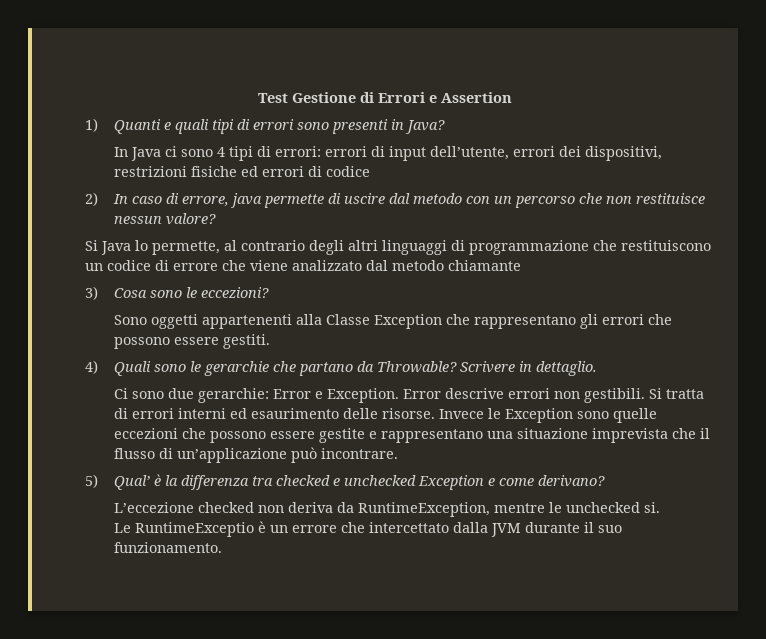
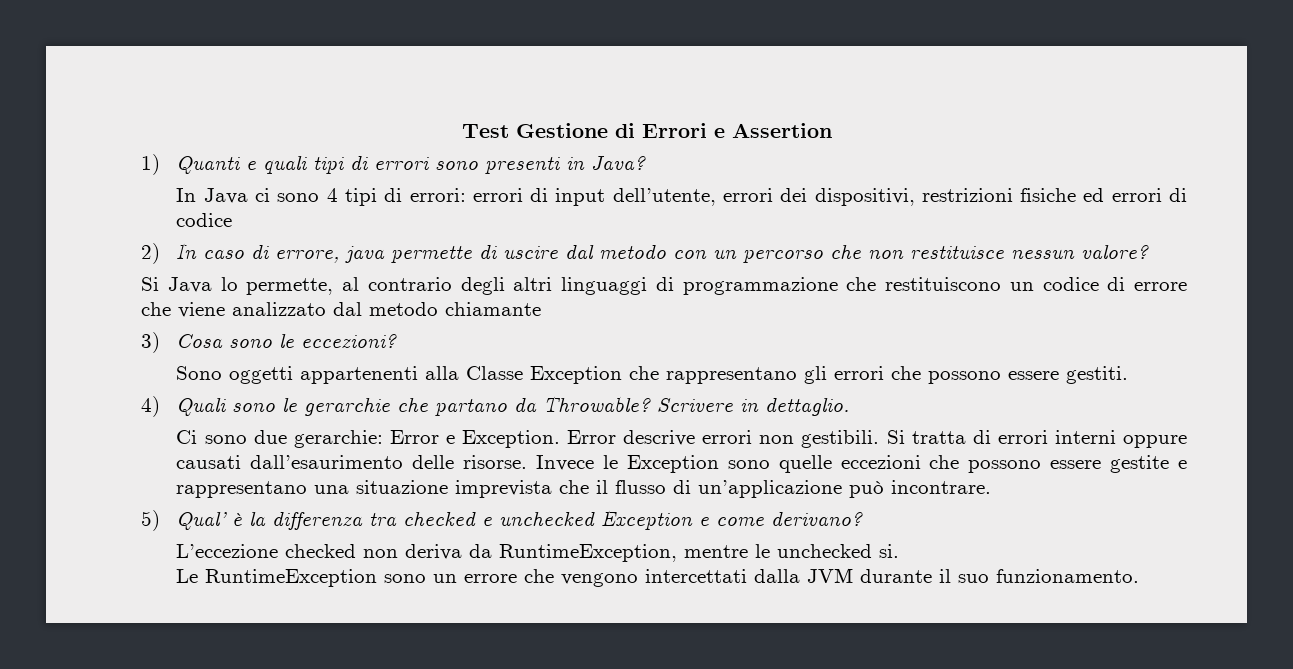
[229,408,339,419] ed esaurimento -> [1122,435,1187,448] [176,455,404,469] oppure causati dall’esaurimento
[134,521,266,537] RuntimeExceptio è -> [205,569,427,587] RuntimeException sono
[368,522,449,533] intercettato -> [561,569,748,587] vengono intercettati

